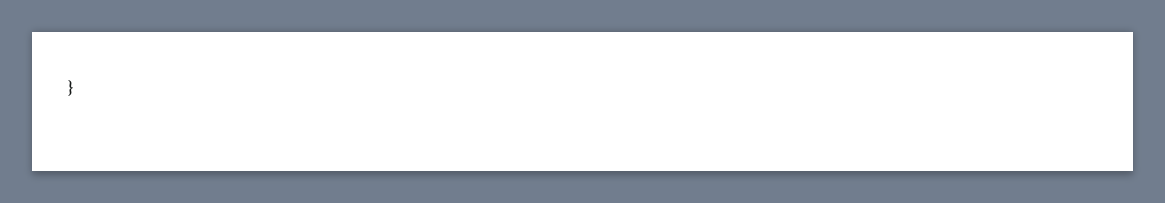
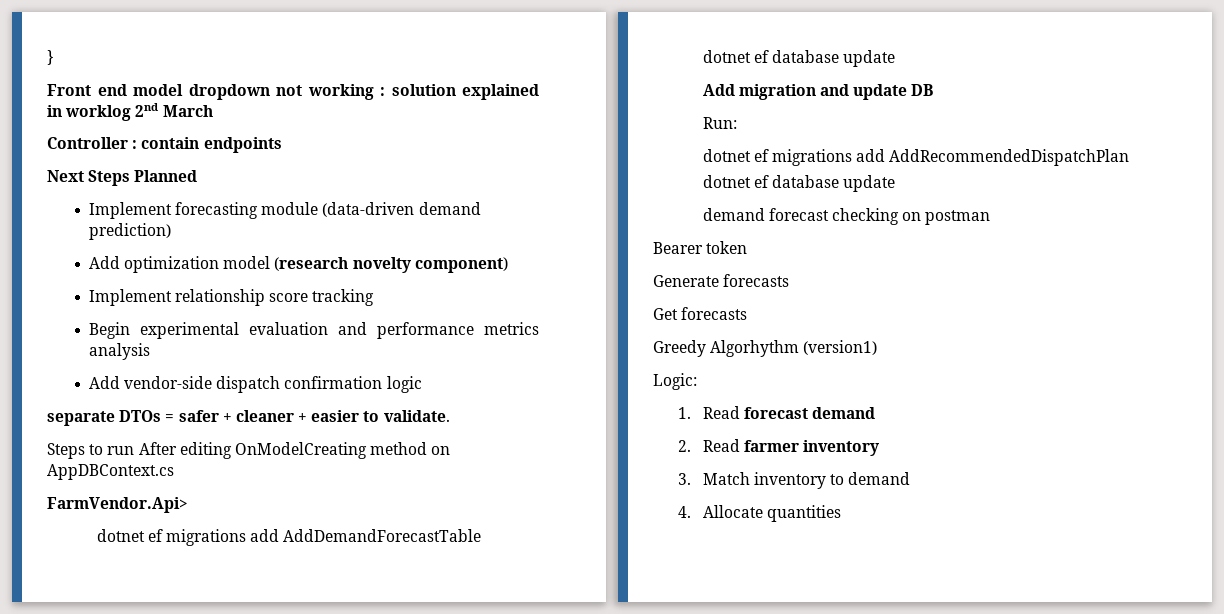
(74, 88) none -> [47,84,539,100] [47,103,213,121] [47,137,282,153] [47,170,198,186] [88,202,481,219] [88,223,171,240] [88,256,508,273] [88,289,375,306] [88,322,539,339] [88,343,150,360] [88,376,422,393] [47,410,450,426] [47,442,451,459] [47,464,174,480] [47,497,188,513] [96,529,482,546] [702,50,896,67] [702,84,934,100] [702,117,737,129] [702,149,1130,166] [702,175,896,192] [702,208,991,225] [653,241,748,254] [653,274,790,287] [653,307,748,320] [653,340,878,357] [653,373,697,390] [677,406,875,419] [677,439,879,456] [677,472,911,489] [677,505,841,522] // Front end model dropdown not working : solution explained in worklog 2nd March // Controller : contain endpoints // Next Steps Planned // Implement forecasting module (data-driven demand prediction) // Add optimization model (research novelty component) // Implement relationship score tracking // Begin experimental evaluation and performance metrics analysis // Add vendor-side dispatch confirmation logic // separate DTOs = safer + cleaner + easier to validate. // Steps to run After editing OnModelCreating method on AppDBContext.cs // FarmVendor.Api> // dotnet ef migrations add AddDemandForecastTable // dotnet ef database update // Add migration and update DB // Run: // dotnet ef migrations add AddRecommendedDispatchPlan // dotnet ef database update // demand forecast checking on postman // Bearer token // Generate forecasts // Get forecasts // Greedy Algorhythm (version1) // Logic: // 1. Read forecast demand // 2. Read farmer inventory // 3. Match inventory to demand // 4. Allocate quantities

